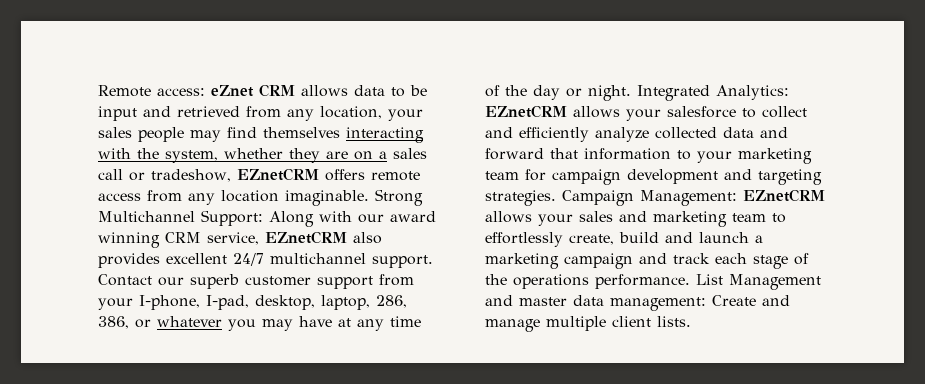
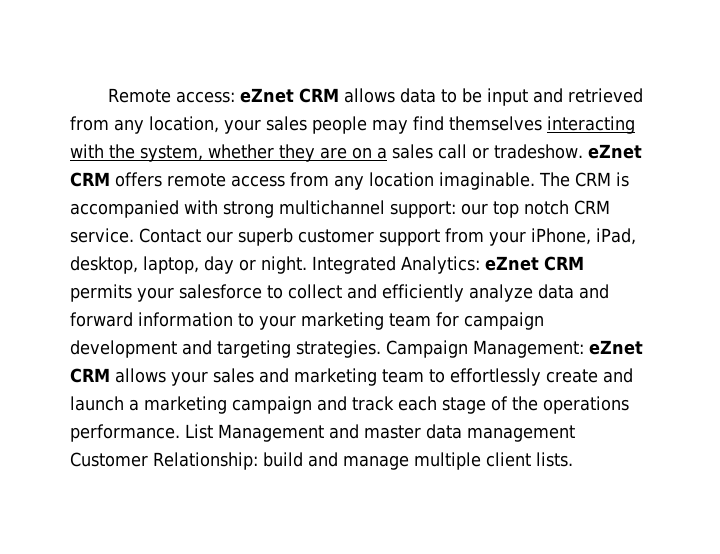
[151,168,319,182] tradeshow, EZnetCRM -> [494,144,642,159] [70,172,110,187] tradeshow. eZnet CRM
[375,189,423,206] [98,210,436,227] [98,231,382,248] [98,253,433,268] Strong Multichannel Support: Along with our award winning CRM service, EZnetCRM also provides excellent 24/7 multichannel support. -> [539,172,629,187] [70,200,610,218] [70,228,134,243] The CRM is accompanied with strong multichannel support: our top notch CRM service.
[139,295,407,310] [98,316,421,331] [485,85,527,97] I-phone, I-pad, desktop, laptop, 286, 386, or whatever you may have at any time of the -> [531,228,636,245] [70,256,199,274] iPhone, iPad, desktop, laptop,
[485,105,620,118] EZnetCRM allows -> [485,256,584,271] [70,284,132,302] eZnet CRM permits
[655,127,717,139] collected -> (533, 293) none
[550,148,578,159] that -> (133, 319) none
[743,189,825,202] EZnetCRM -> [589,340,643,355] [70,368,110,383] eZnet CRM
[569,232,659,245] create, build -> [546,369,598,383] create
[610,295,756,311] management: Create -> [467,425,575,442] [70,452,303,470] management Customer Relationship: build

